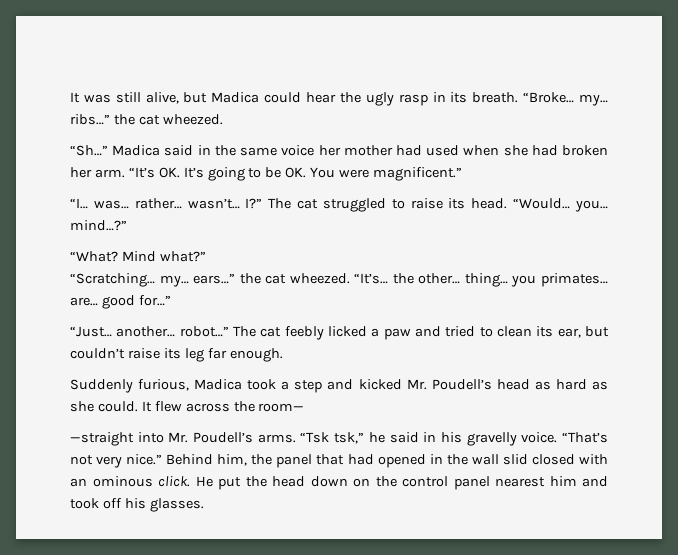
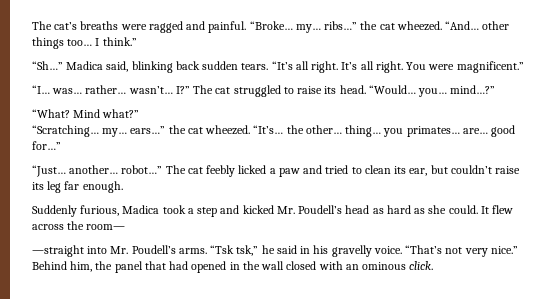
[70,92,519,106] It was still alive, but Madica could hear the ugly rasp in its breath. -> [32,21,247,33] The cat’s breaths were ragged and painful.
[70,145,609,156] [70,167,307,181] // “Sh…” Madica said in the same voice her mother had used when she had broken her arm. “It’s OK. It’s going to be OK. -> [445,21,510,30] [32,37,137,49] [32,61,403,73] “And… other things too… I think.” // “Sh…” Madica said, blinking back sudden tears. “It’s all right. It’s all right.
[502,454,528,465] slid -> (285, 265) none
[195,476,608,490] [70,498,204,512] He put the head down on the control panel nearest him and took off his glasses. -> (434, 265) none

